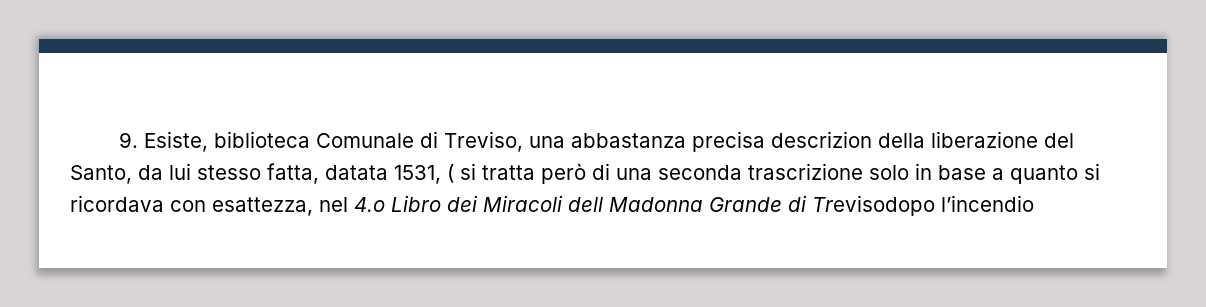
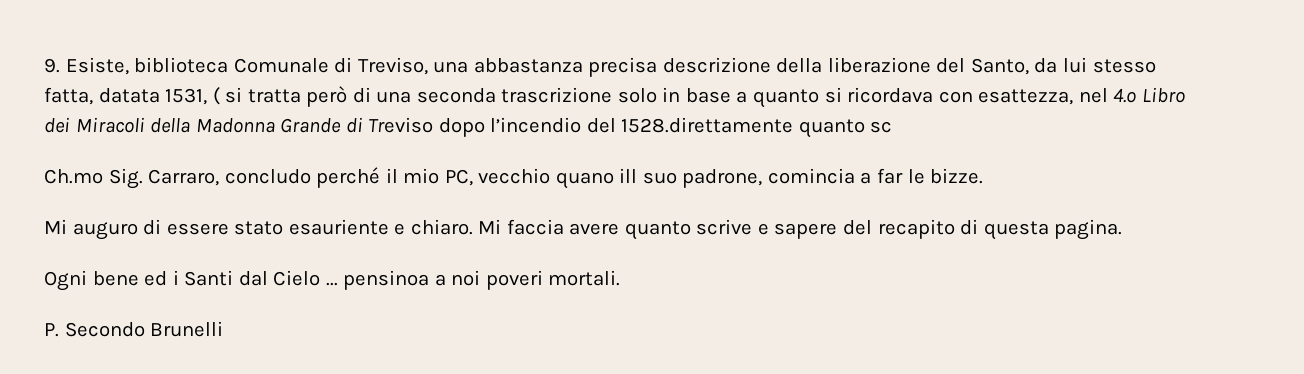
[771,131,873,148] descrizion -> [662,57,771,73] descrizione
[568,197,603,212] dell -> [150,118,191,133] della
[812,195,1034,216] Trevisodopo l’incendio -> [368,117,893,138] [44,167,984,189] [44,219,1123,240] [44,270,621,291] [44,321,224,337] Treviso dopo l’incendio del 1528.direttamente quanto sc // Ch.mo Sig. Carraro, concludo perché il mio PC, vecchio quano ill suo padrone, comincia a far le bizze. // Mi auguro di essere stato esauriente e chiaro. Mi faccia avere quanto scrive e sapere del recapito di questa pagina. // Ogni bene ed i Santi dal Cielo ... pensinoa a noi poveri mortali. // P. Secondo Brunelli

